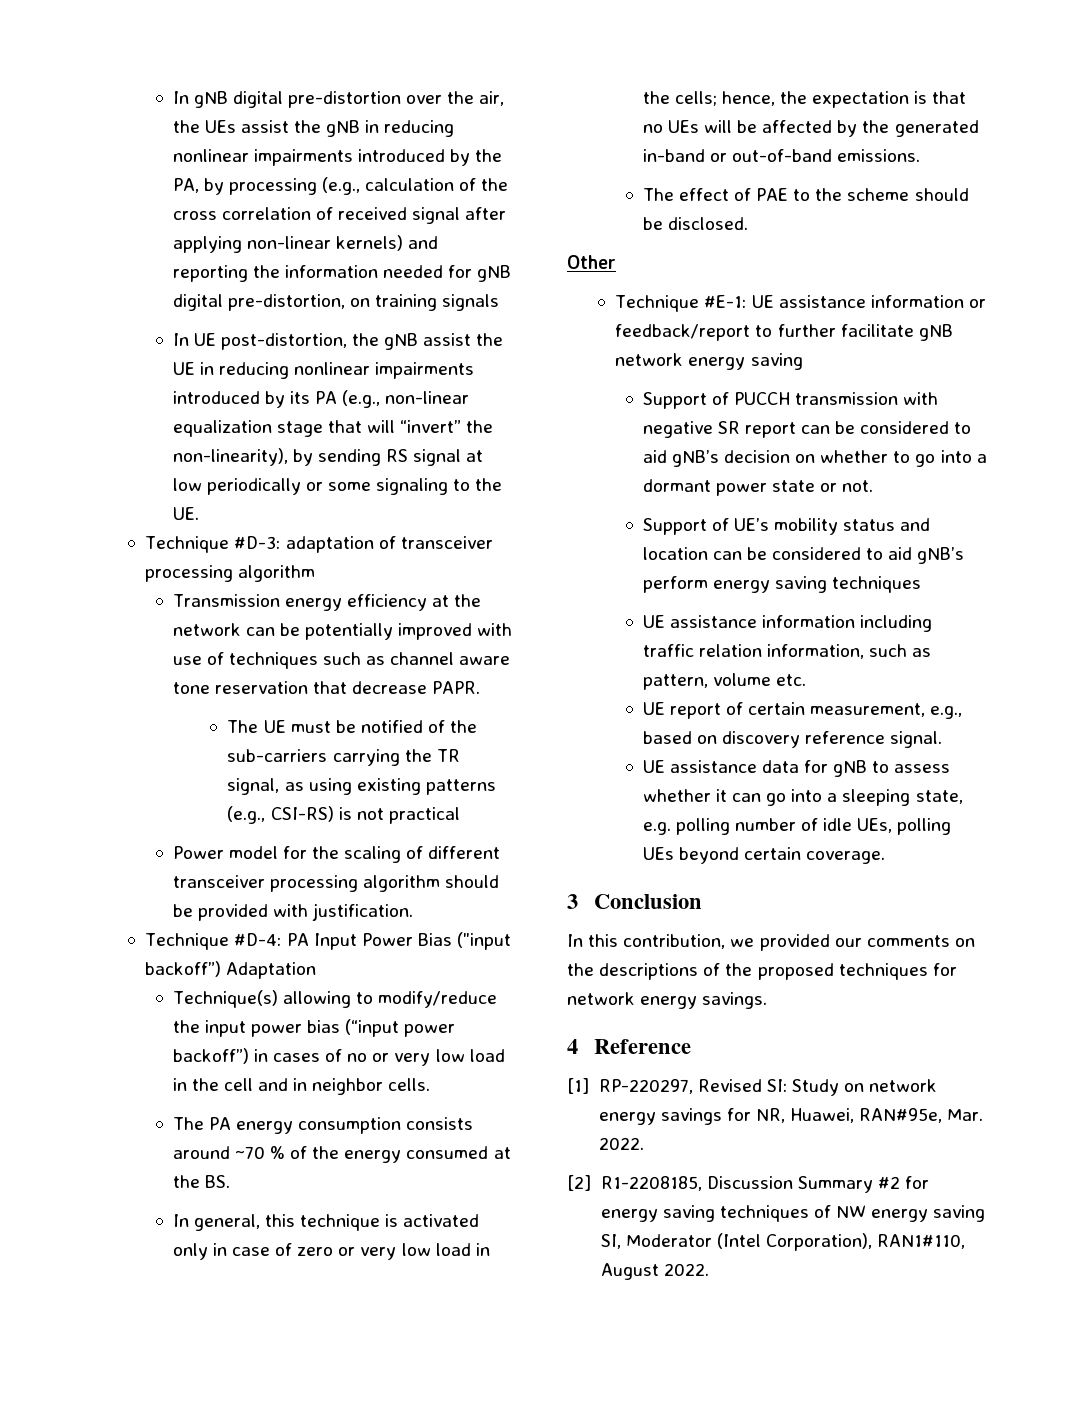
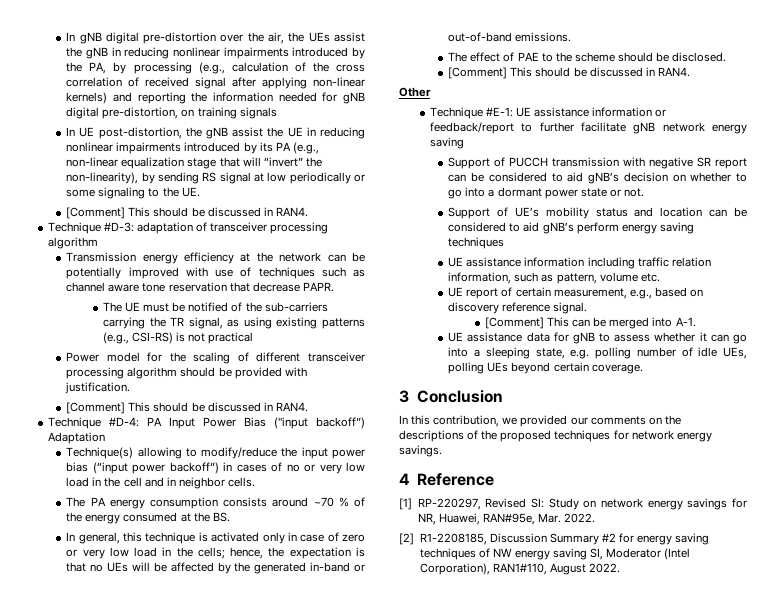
(199, 513) none -> [66,207,308,219] // [Comment] This should be discussed in RAN4.
(414, 912) none -> [66,402,308,414] // [Comment] This should be discussed in RAN4.
(748, 223) none -> [448,67,690,79] // [Comment] This should be discussed in RAN4.
(943, 739) none -> [484,317,696,329] // [Comment] This can be merged into A-1.

